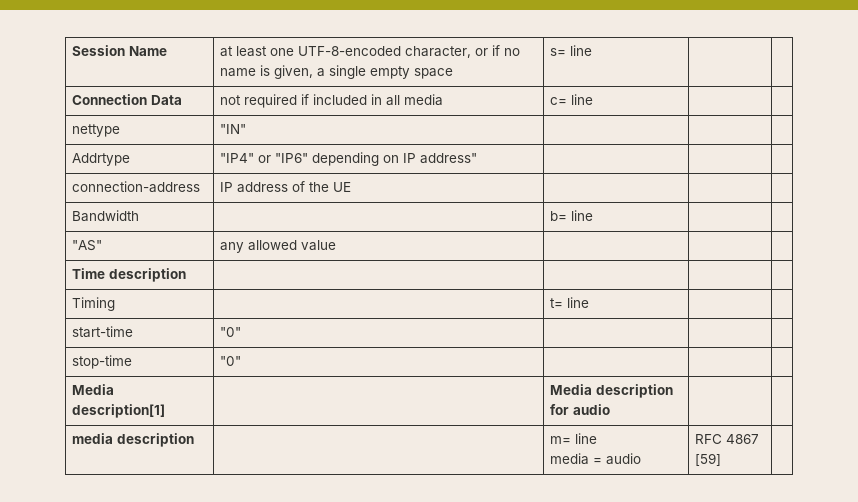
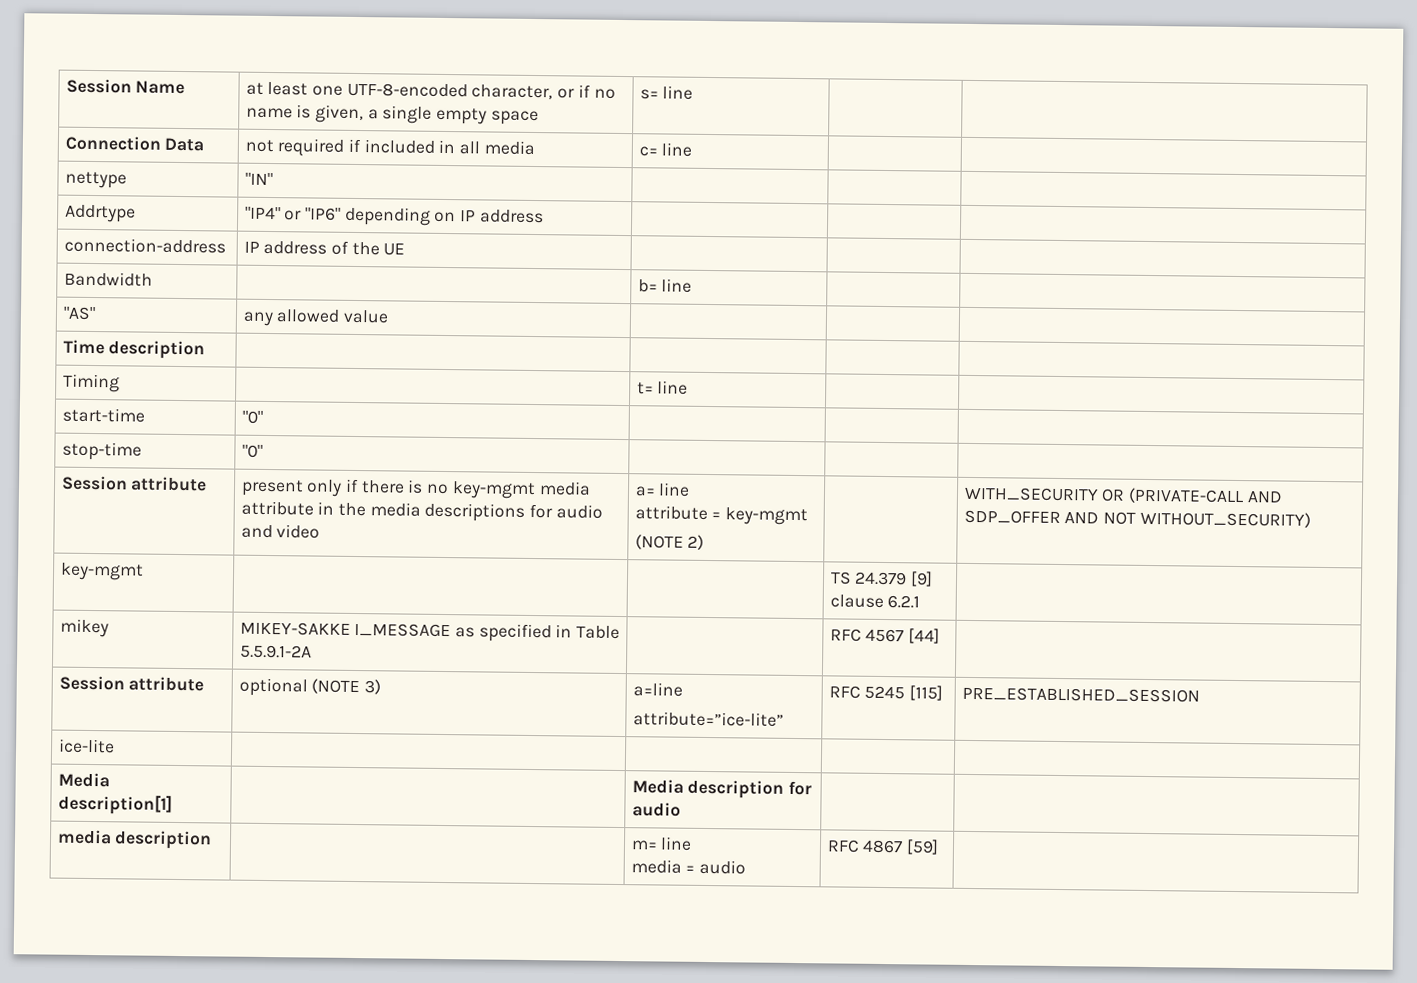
[419,153,477,164] address" -> [479,209,544,224] address
(241, 361) none -> [60,475,208,492] [240,478,591,500] [240,500,603,522] [240,524,321,539] [634,482,691,497] [634,505,808,526] [634,534,705,550] [963,486,1283,505] [963,509,1311,528] [59,562,144,581] [829,571,933,587] [829,594,921,609] [59,618,109,638] [239,621,621,643] [239,644,312,659] [829,628,940,644] [58,675,205,692] [238,677,381,697] [632,682,683,697] [632,711,784,727] [828,685,943,701] [961,686,1200,703] [57,738,115,754] // Session attribute | present only if there is no key-mgmt media attribute in the media descriptions for audio and video | a= line // attribute = key-mgmt // (NOTE 2) | | WITH_SECURITY OR (PRIVATE-CALL AND SDP_OFFER AND NOT WITHOUT_SECURITY) // key-mgmt | | | TS 24.379 [9] clause 6.2.1 | // mikey | MIKEY-SAKKE I_MESSAGE as specified in Table 5.5.9.1-2A | | RFC 4567 [44] | // Session attribute | optional (NOTE 3) | a=line // attribute=”ice-lite” | RFC 5245 [115] | PRE_ESTABLISHED_SESSION // ice-lite | | | |

